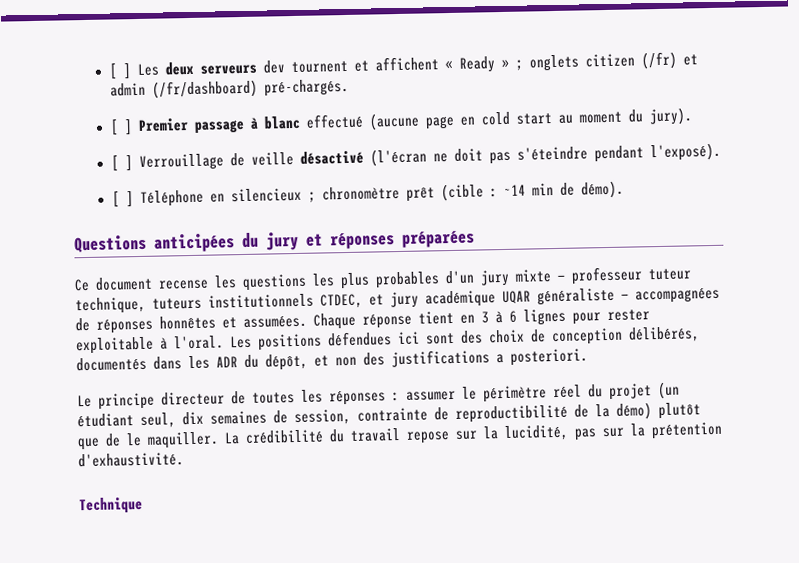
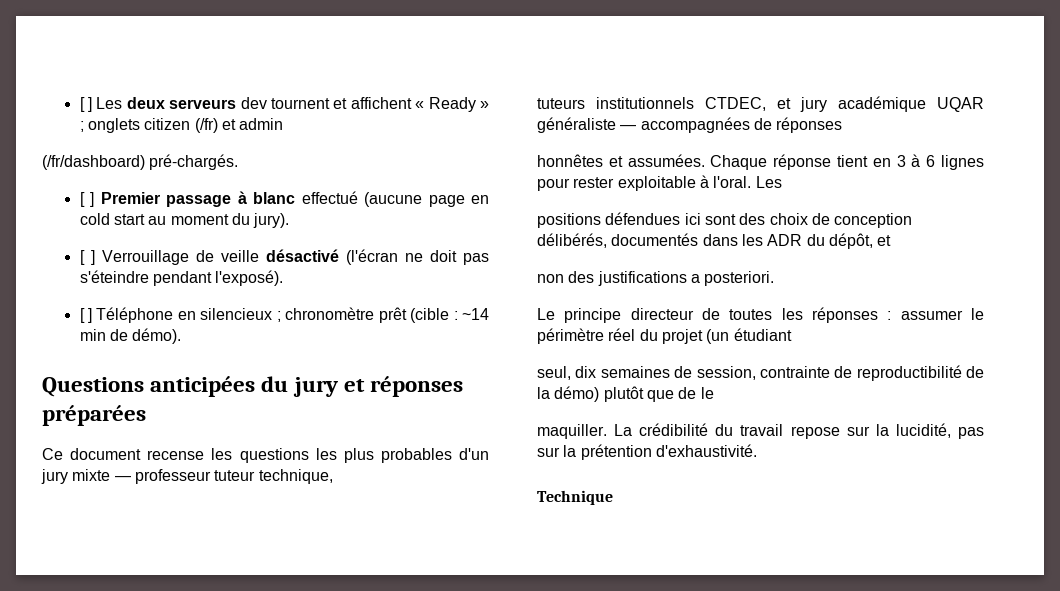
(146, 89) none -> (284, 124) //
(146, 305) none -> (333, 476) //
(153, 326) none -> (843, 125) //
(252, 342) none -> (782, 182) //
(329, 361) none -> (892, 240) //
(134, 420) none -> (792, 334) //
(142, 439) none -> (714, 393) //

